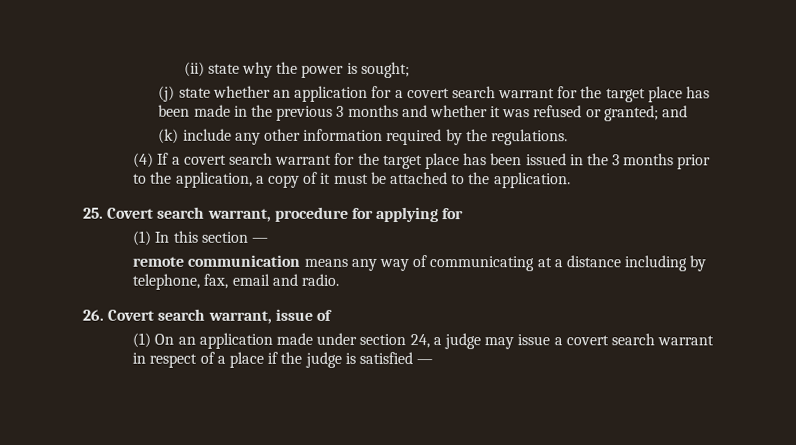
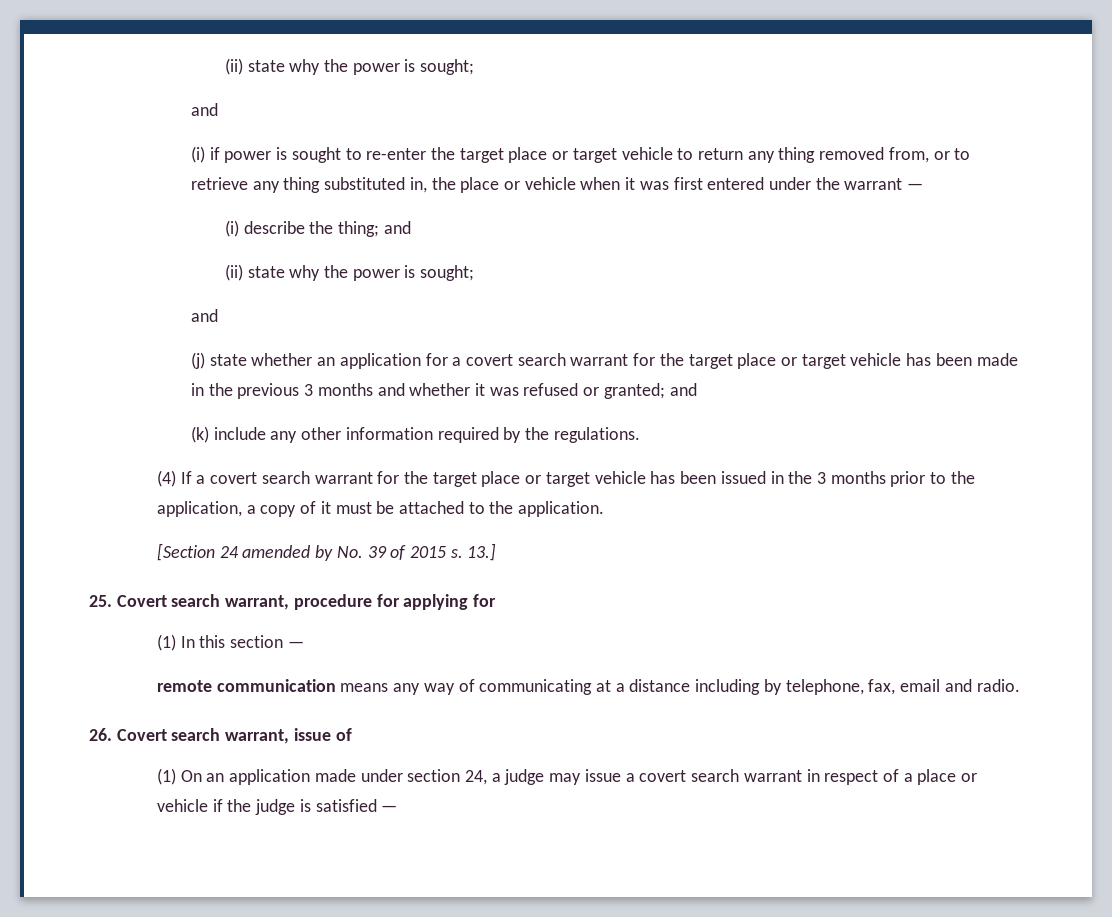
[183,61,410,79] (ii) state why the power is sought; -> [224,58,475,75] [190,103,218,116] [190,146,971,163] [190,177,924,193] [224,220,411,237] [224,264,475,281] [190,309,218,322] (ii) state why the power is sought; // and // (i) if power is sought to re-enter the target place or target vehicle to return any thing removed from, or to retrieve any thing substituted in, the place or vehicle when it was first entered under the warrant — // (i) describe the thing; and // (ii) state why the power is sought; // and
(683, 94) none -> [781,353,902,369] or target vehicle
(460, 161) none -> [525,471,646,487] or target vehicle
(571, 180) none -> [156,543,497,561] // [Section 24 amended by No. 39 of 2015 s. 13.]
(265, 359) none -> [961,773,978,782] [156,799,208,812] or vehicle

